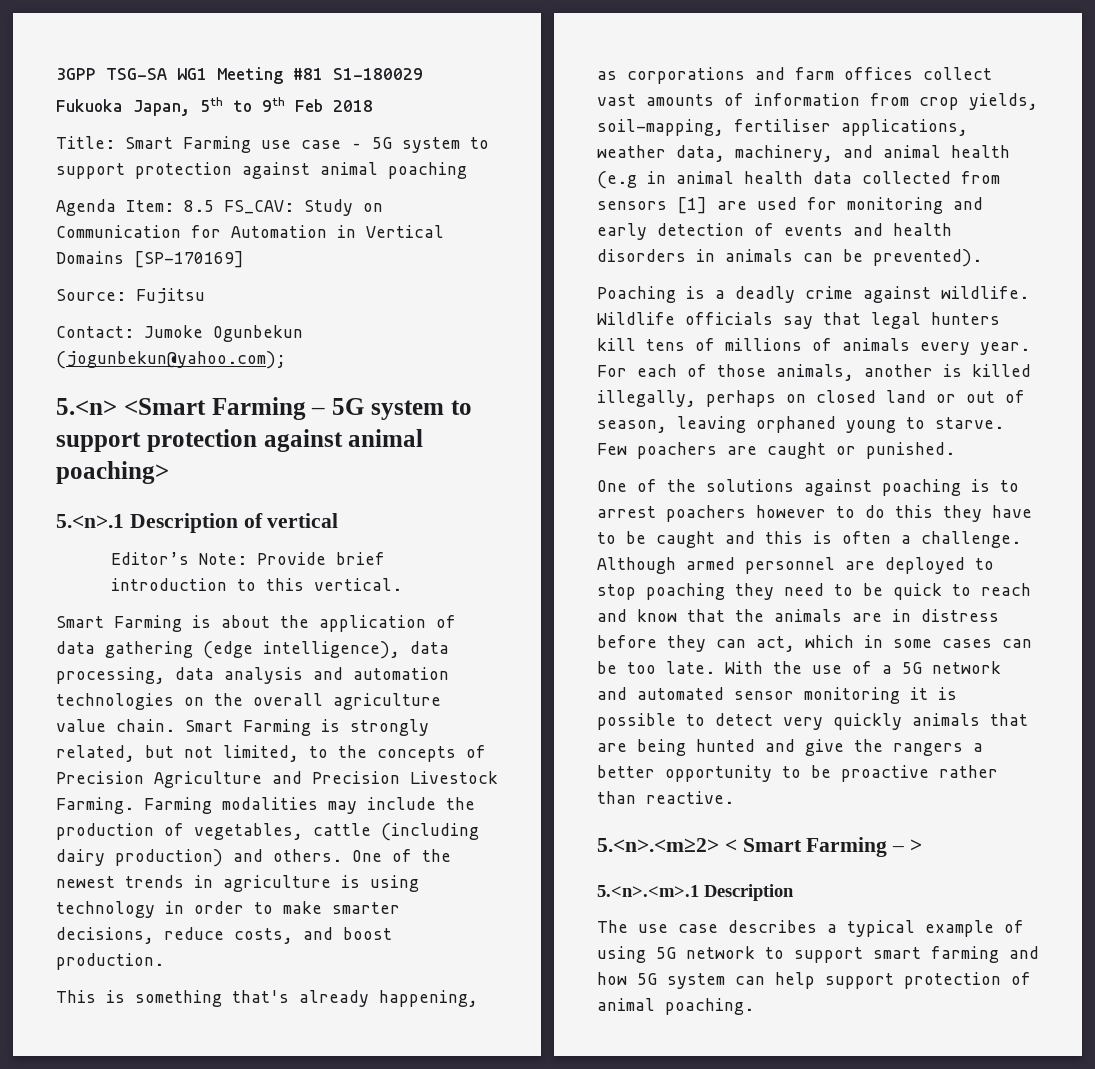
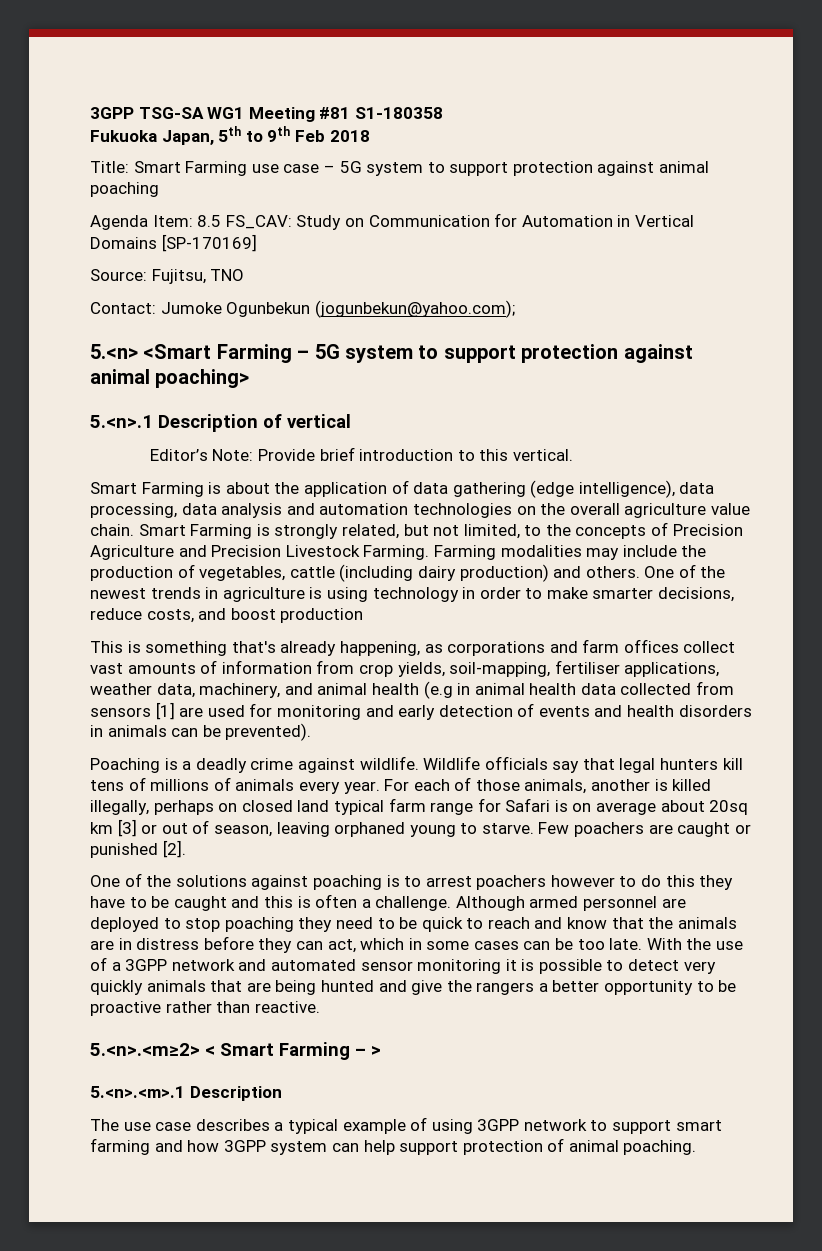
[333,68,423,80] S1-180029 -> [354,107,443,119] S1-180358
[136,288,205,304] Fujitsu -> [151,269,245,284] Fujitsu, TNO
[56,953,164,970] production. -> [280,608,364,623] production
(926, 396) none -> [333,798,749,815] [90,819,137,837] typical farm range for Safari is on average about 20sq km [3]
[866,442,955,459] punished. -> [90,840,186,858] punished [2].
[902,662,922,674] 5G -> [125,959,168,971] 3GPP
[656,947,676,959] 5G -> [477,1119,520,1131] 3GPP
[637,973,657,985] 5G -> [223,1140,266,1152] 3GPP

